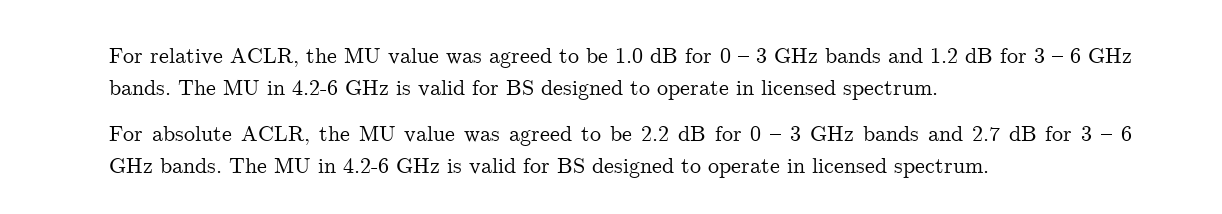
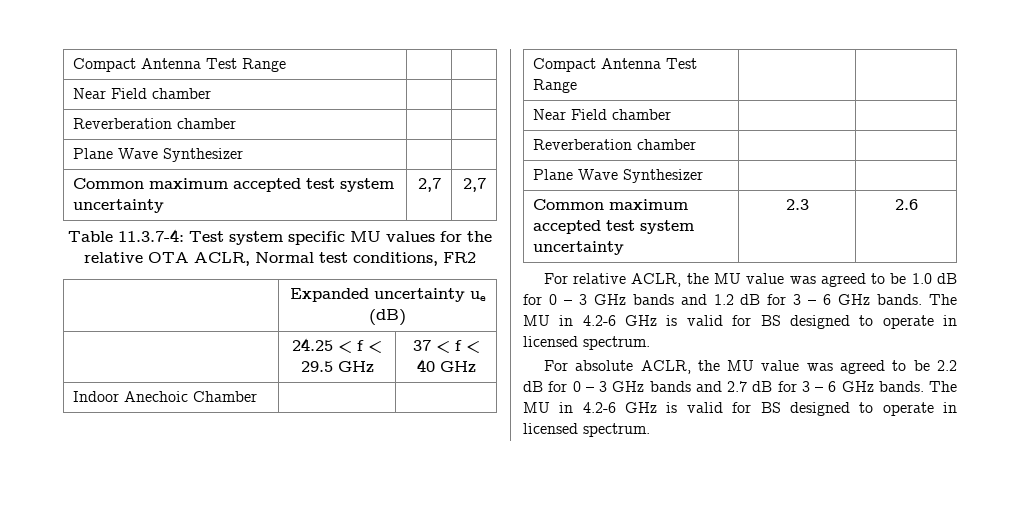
(109, 55) none -> [73,58,287,72] [73,88,212,99] [73,118,237,129] [73,148,244,162] [73,178,395,192] [73,199,165,213] [417,178,441,192] [462,178,486,192] [68,229,492,245] [84,252,476,266] [289,288,486,302] [369,309,406,326] [292,338,382,353] [300,361,374,373] [412,340,480,353] [416,359,476,373] [73,391,258,402] [533,58,698,72] [533,79,578,93] [533,109,672,120] [533,139,697,150] [533,169,704,183] [533,199,689,210] [533,220,695,234] [533,241,625,255] [785,199,809,210] [894,199,918,210] Compact Antenna Test Range | | // Near Field chamber | | // Reverberation chamber | | // Plane Wave Synthesizer | | // Common maximum accepted test system uncertainty | 2,7 | 2,7 // Table 11.3.7-4: Test system specific MU values for the relative OTA ACLR, Normal test conditions, FR2 // | Expanded uncertainty ue (dB) // | 24.25 < f < 29.5 GHz | 37 < f < 40 GHz // Indoor Anechoic Chamber | | // Compact Antenna Test Range | | // Near Field chamber | | // Reverberation chamber | | // Plane Wave Synthesizer | | // Common maximum accepted test system uncertainty | 2.3 | 2.6 //

